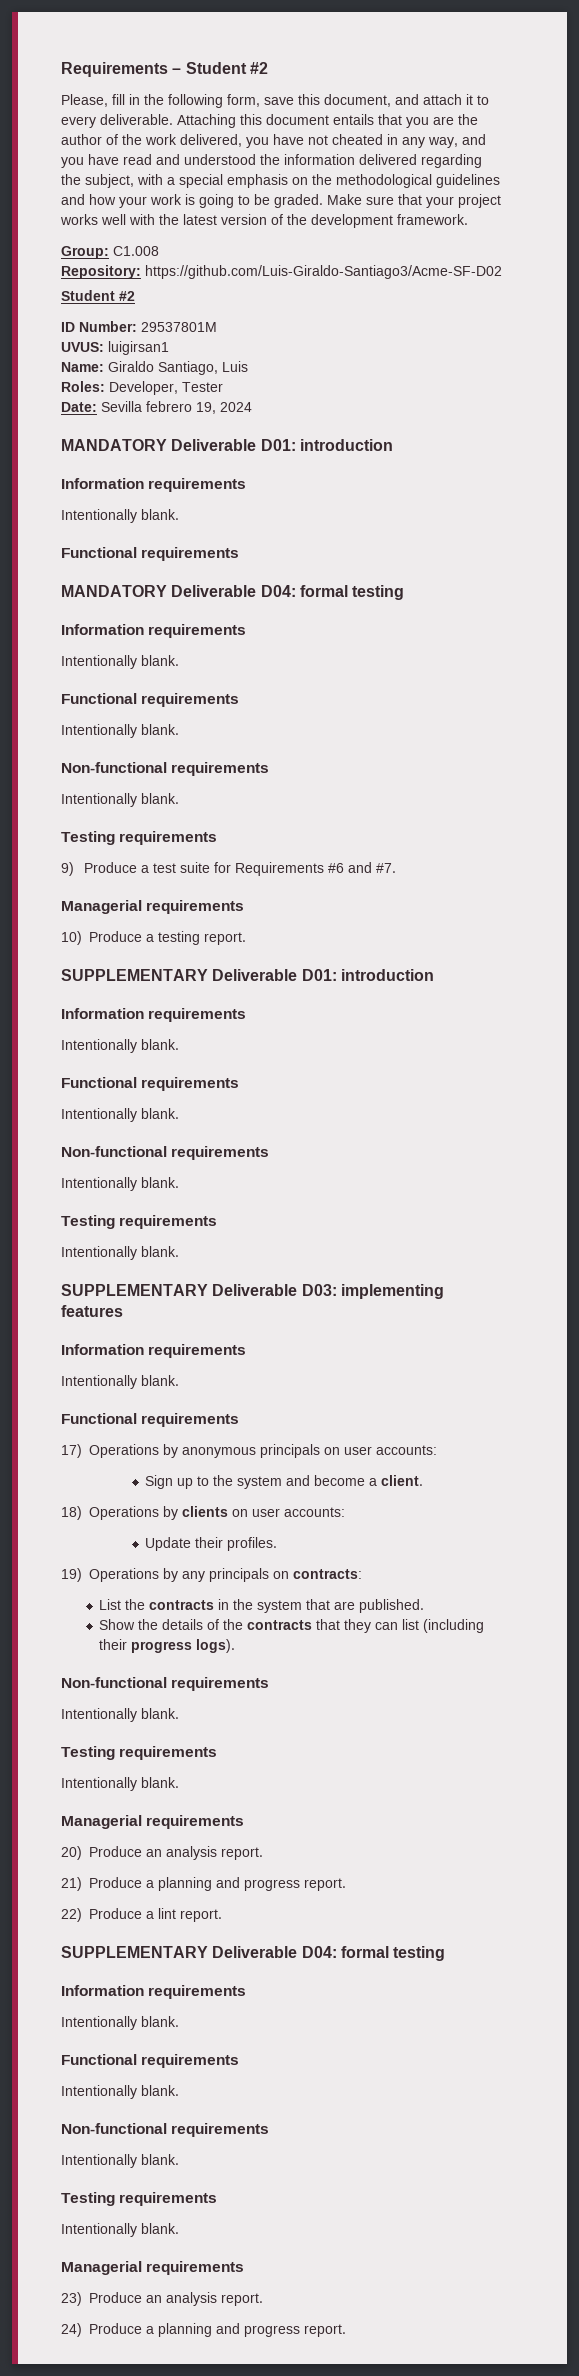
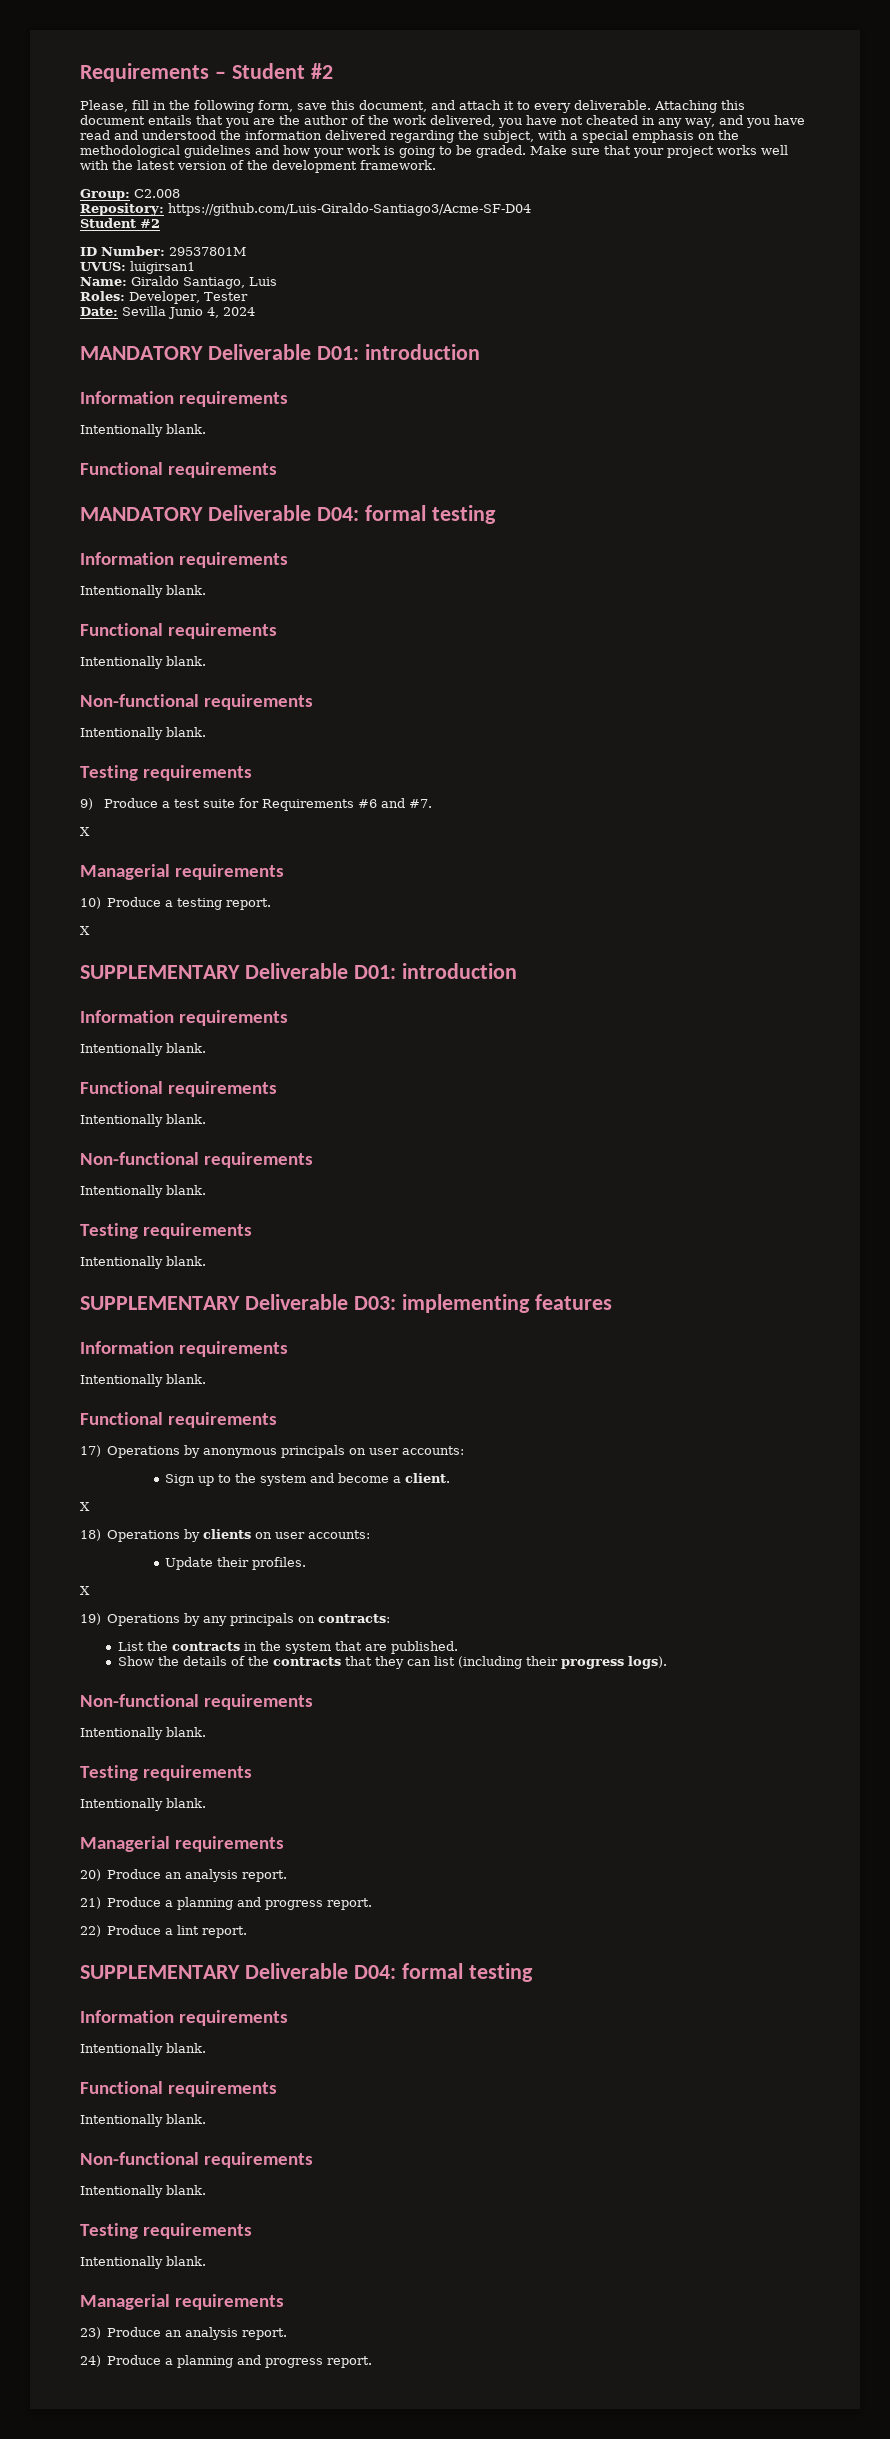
[113,246,159,256] C1.008 -> [134,189,180,198] C2.008
[145,265,502,279] https://github.com/Luis-Giraldo-Santiago3/Acme-SF-D02 -> [168,203,531,216] https://github.com/Luis-Giraldo-Santiago3/Acme-SF-D04
[146,401,216,414] febrero 19, -> [168,307,219,319] Junio 4,
(396, 868) none -> [80,827,90,836] // X
(246, 938) none -> [80,926,90,935] // X
(424, 1480) none -> [80,1502,90,1511] // X
(278, 1544) none -> [80,1586,90,1595] // X

